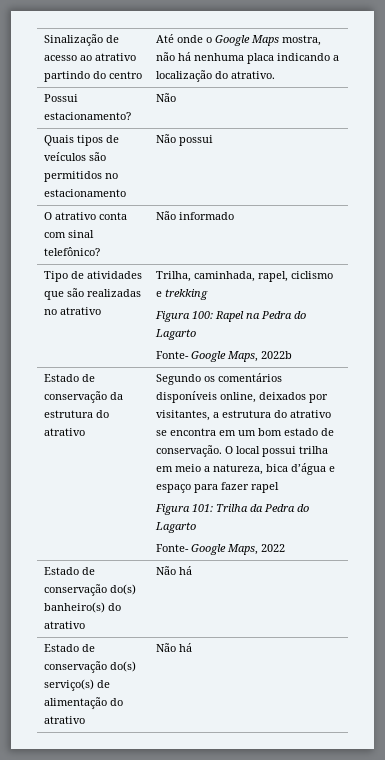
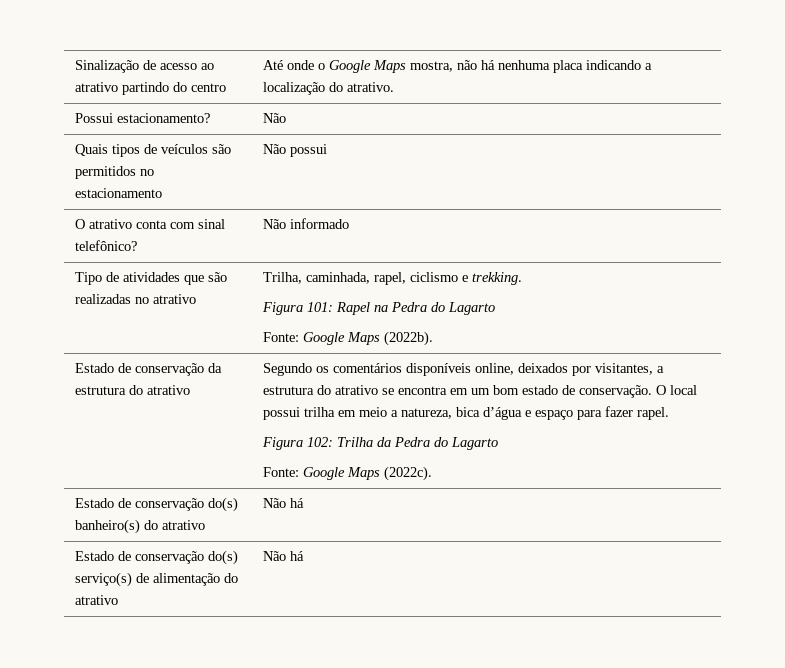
[164,289,208,300] [154,311,213,322] trekking // Figura 100: -> [471,272,522,285] [261,302,333,315] trekking. // Figura 101:
[155,351,292,362] Fonte- Google Maps, 2022b -> [262,331,433,346] Fonte: Google Maps (2022b).
[250,482,279,493] [154,504,213,515] rapel // Figura 101: -> [636,407,669,420] [261,437,333,450] rapel. // Figura 102:
[155,544,285,555] Fonte- Google Maps, 2022 -> [262,466,432,481] Fonte: Google Maps (2022c).

